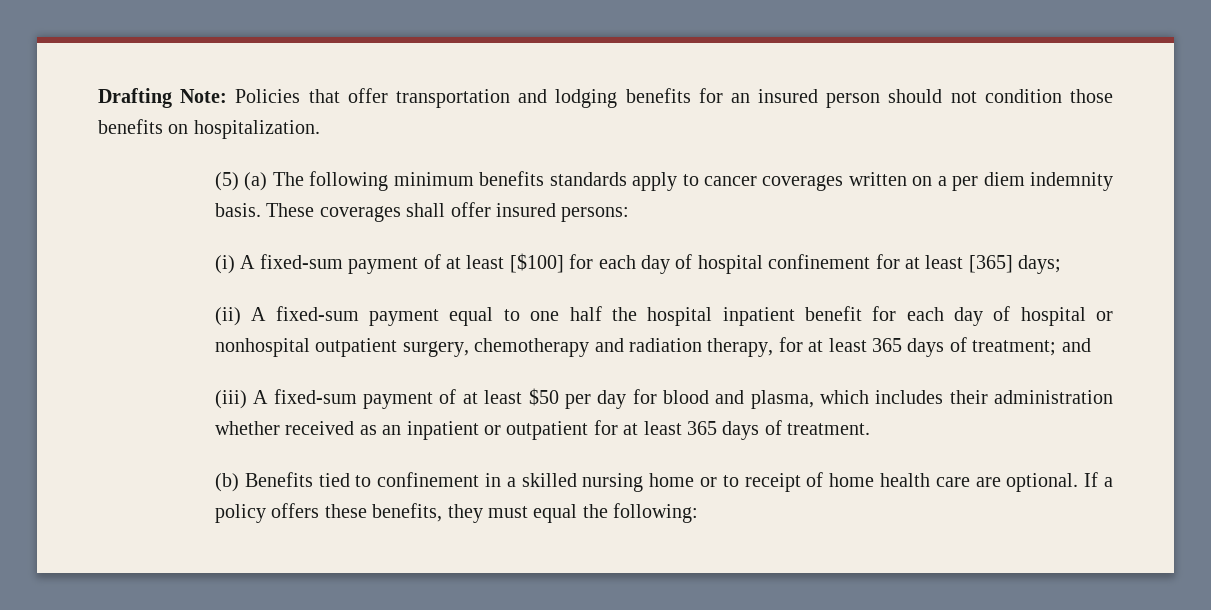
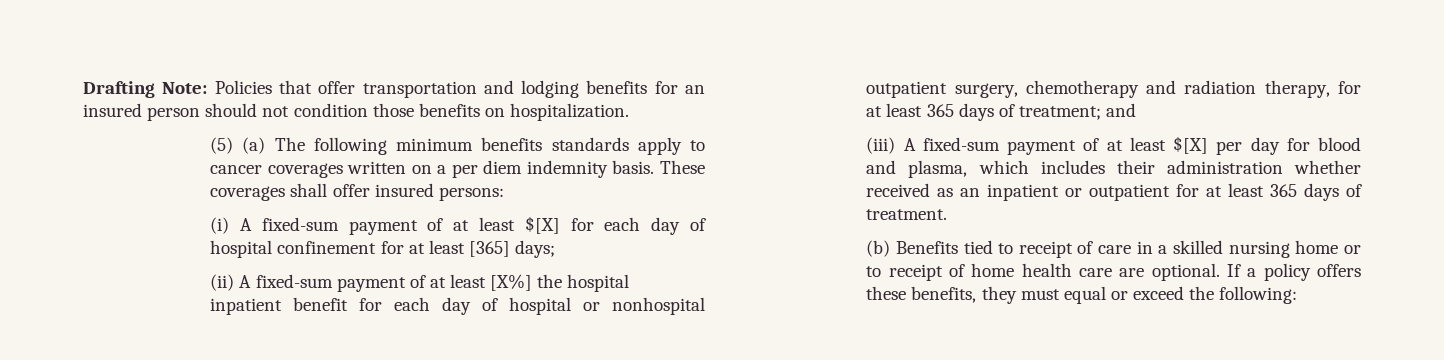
[509,253,564,273] [$100] -> [524,216,560,234] $[X]
[449,306,602,326] equal to one half -> [409,274,533,291] of at least [X%]
[528,388,559,406] $50 -> [1172,136,1208,154] $[X]
[377,472,480,487] confinement -> [1018,241,1132,258] receipt of care
(578, 513) none -> [1110,286,1185,300] or exceed

